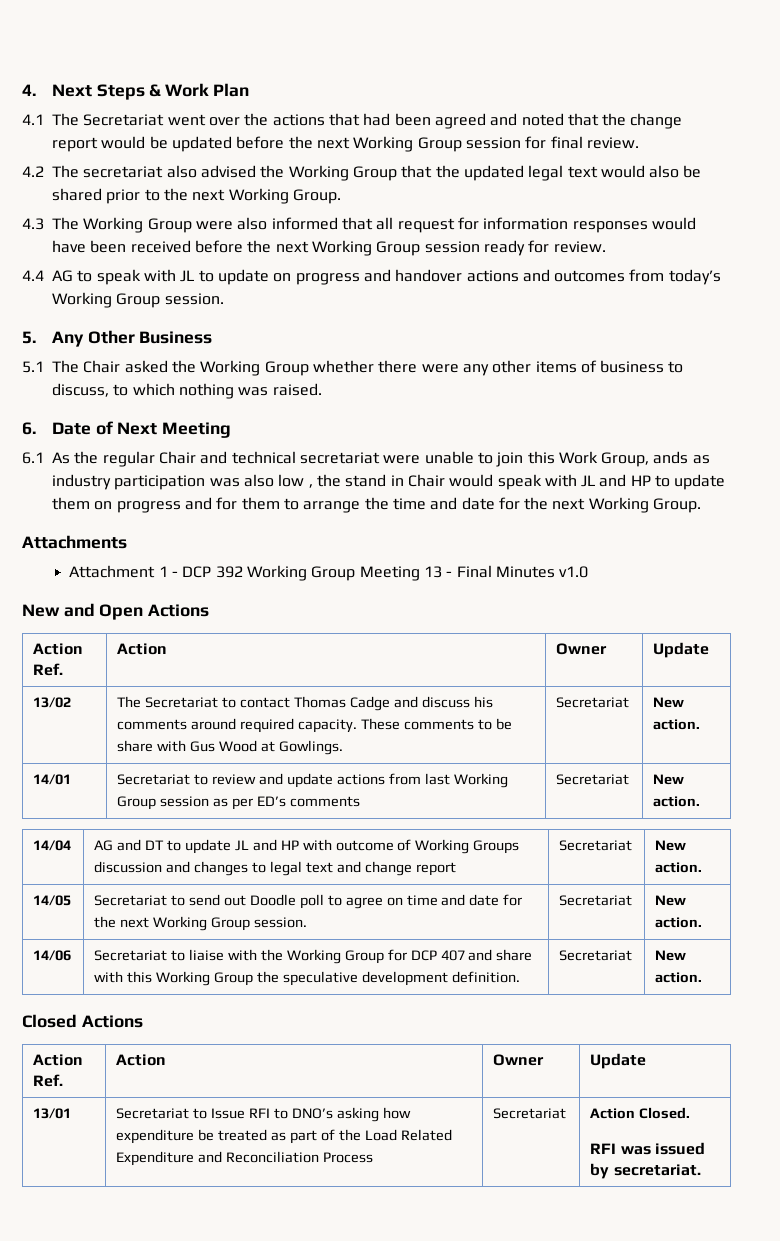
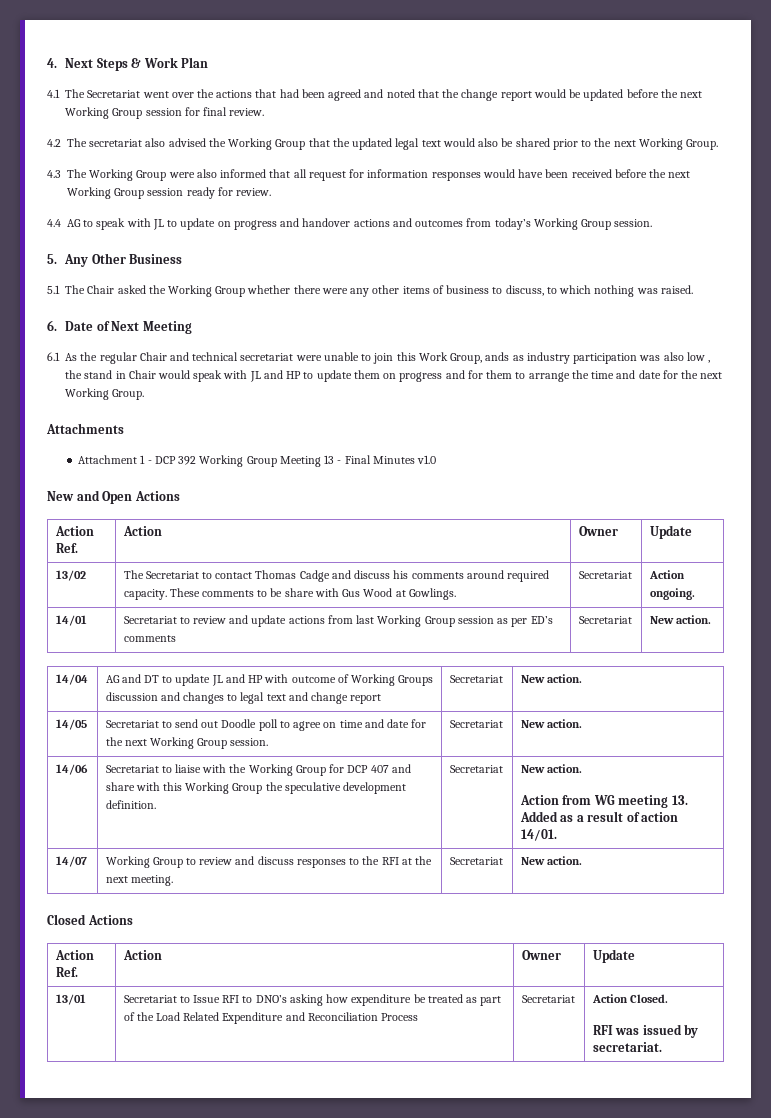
[653,697,685,708] [653,719,701,730] New action. -> [648,570,685,579] [649,588,695,600] Action ongoing.
(703, 977) none -> [519,795,688,808] [519,811,679,822] [520,829,557,841] [55,856,87,867] [105,856,433,868] [105,875,173,886] [449,857,503,865] [520,856,582,865] // Action from WG meeting 13. Added as a result of action 14/01. // 14/07 | Working Group to review and discuss responses to the RFI at the next meeting. | Secretariat | New action.

